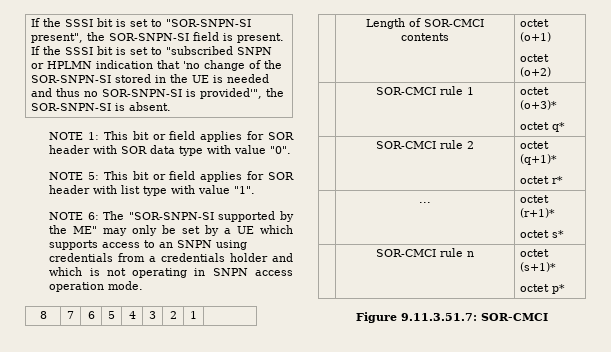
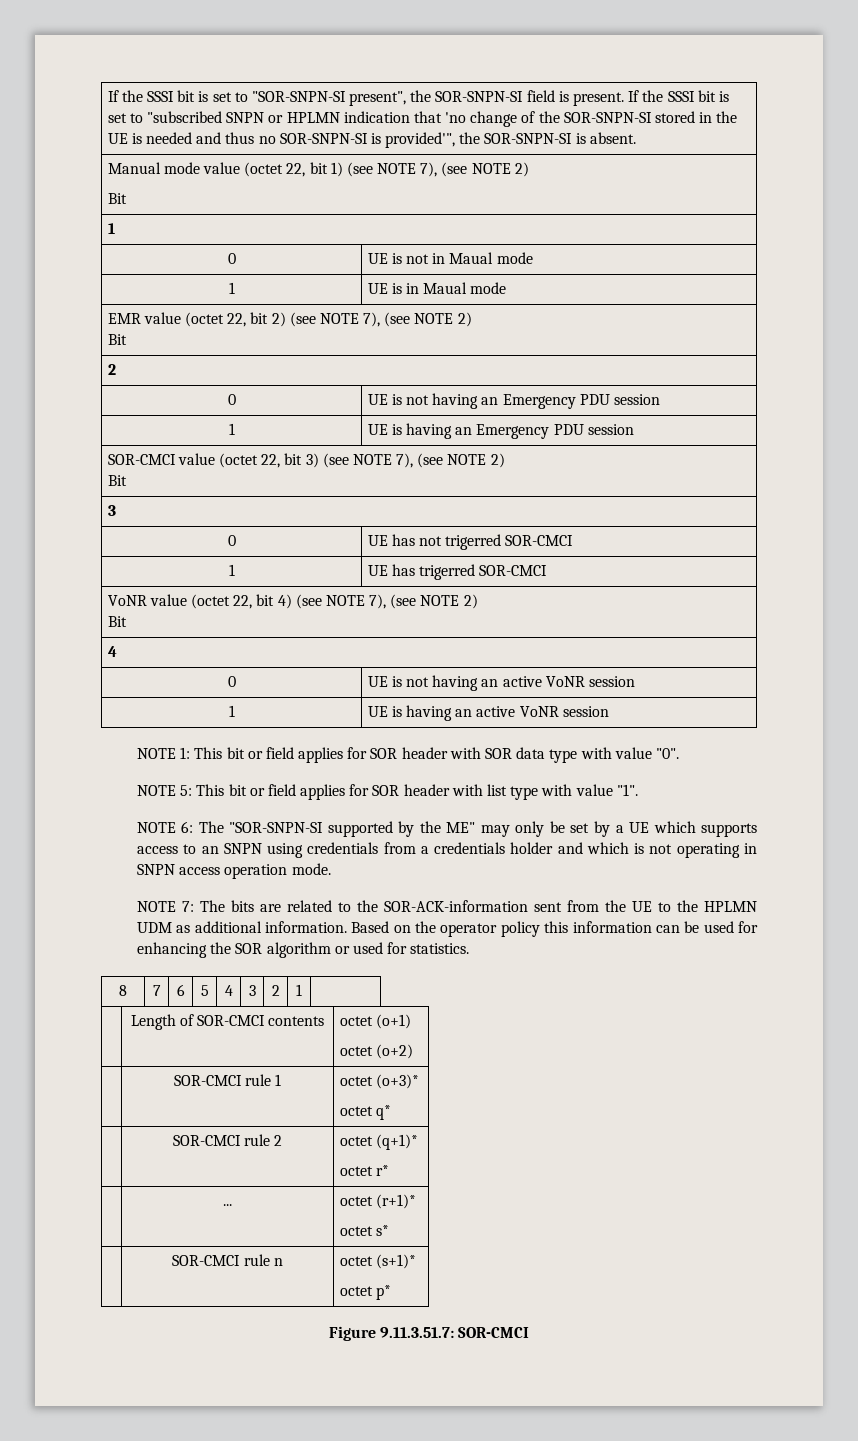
(171, 106) none -> [107,162,529,177] [107,193,127,204] [107,223,115,234] [227,253,236,264] [367,252,533,264] [228,282,235,294] [367,282,507,294] [107,312,472,327] [107,334,127,345] [107,364,116,375] [227,394,236,405] [367,393,660,409] [228,423,235,435] [367,423,634,439] [107,453,505,468] [107,475,127,486] [107,505,116,516] [227,535,236,546] [367,534,574,550] [228,564,235,576] [367,564,548,580] [107,594,478,609] [107,616,127,627] [107,646,117,657] [227,676,236,687] [367,675,635,691] [228,705,235,717] [367,705,609,721] // Manual mode value (octet 22, bit 1) (see NOTE 7), (see NOTE 2) // Bit // 1 // 0 | UE is not in Maual mode // 1 | UE is in Maual mode // EMR value (octet 22, bit 2) (see NOTE 7), (see NOTE 2) // Bit // 2 // 0 | UE is not having an Emergency PDU session // 1 | UE is having an Emergency PDU session // SOR-CMCI value (octet 22, bit 3) (see NOTE 7), (see NOTE 2) // Bit // 3 // 0 | UE has not trigerred SOR-CMCI // 1 | UE has trigerred SOR-CMCI // VoNR value (octet 22, bit 4) (see NOTE 7), (see NOTE 2) // Bit // 4 // 0 | UE is not having an active VoNR session // 1 | UE is having an active VoNR session
(144, 285) none -> [136,900,758,912] [136,921,759,937] [136,942,470,958] // NOTE 7: The bits are related to the SOR-ACK-information sent from the UE to the HPLMN UDM as additional information. Based on the operator policy this information can be used for enhancing the SOR algorithm or used for statistics.

